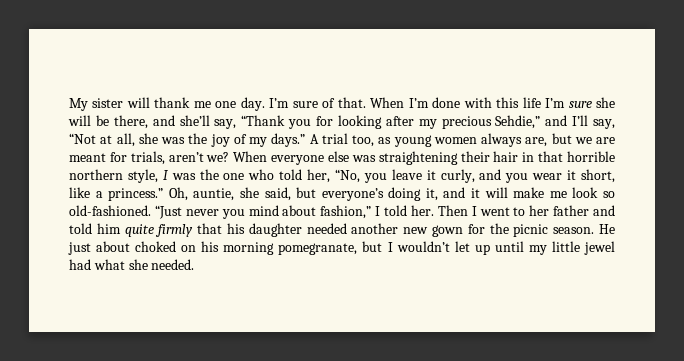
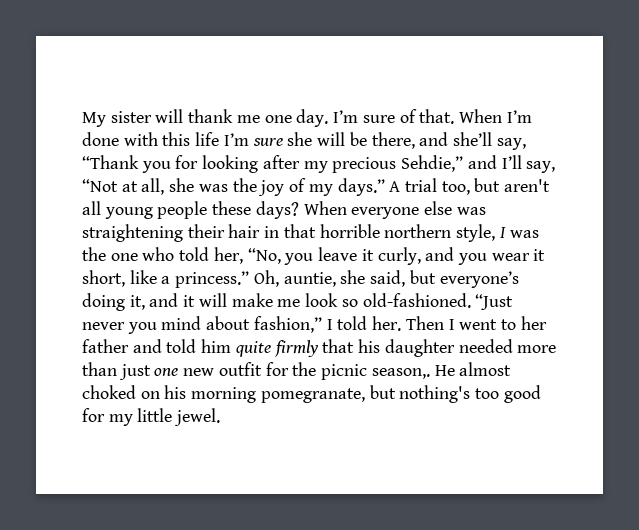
[378,133,615,147] [69,151,230,165] as young women always are, but we are meant for trials, aren’t we? -> [474,178,551,192] [82,201,299,219] but aren't all young people these days?
[351,223,615,237] [68,241,131,255] another new gown for the picnic season. He just about -> [517,345,557,353] [82,362,512,380] more than just one new outfit for the picnic season,. He almost
[387,241,615,255] [69,259,195,270] I wouldn’t let up until my little jewel had what she needed. -> [399,385,541,403] [82,408,221,426] nothing's too good for my little jewel.

